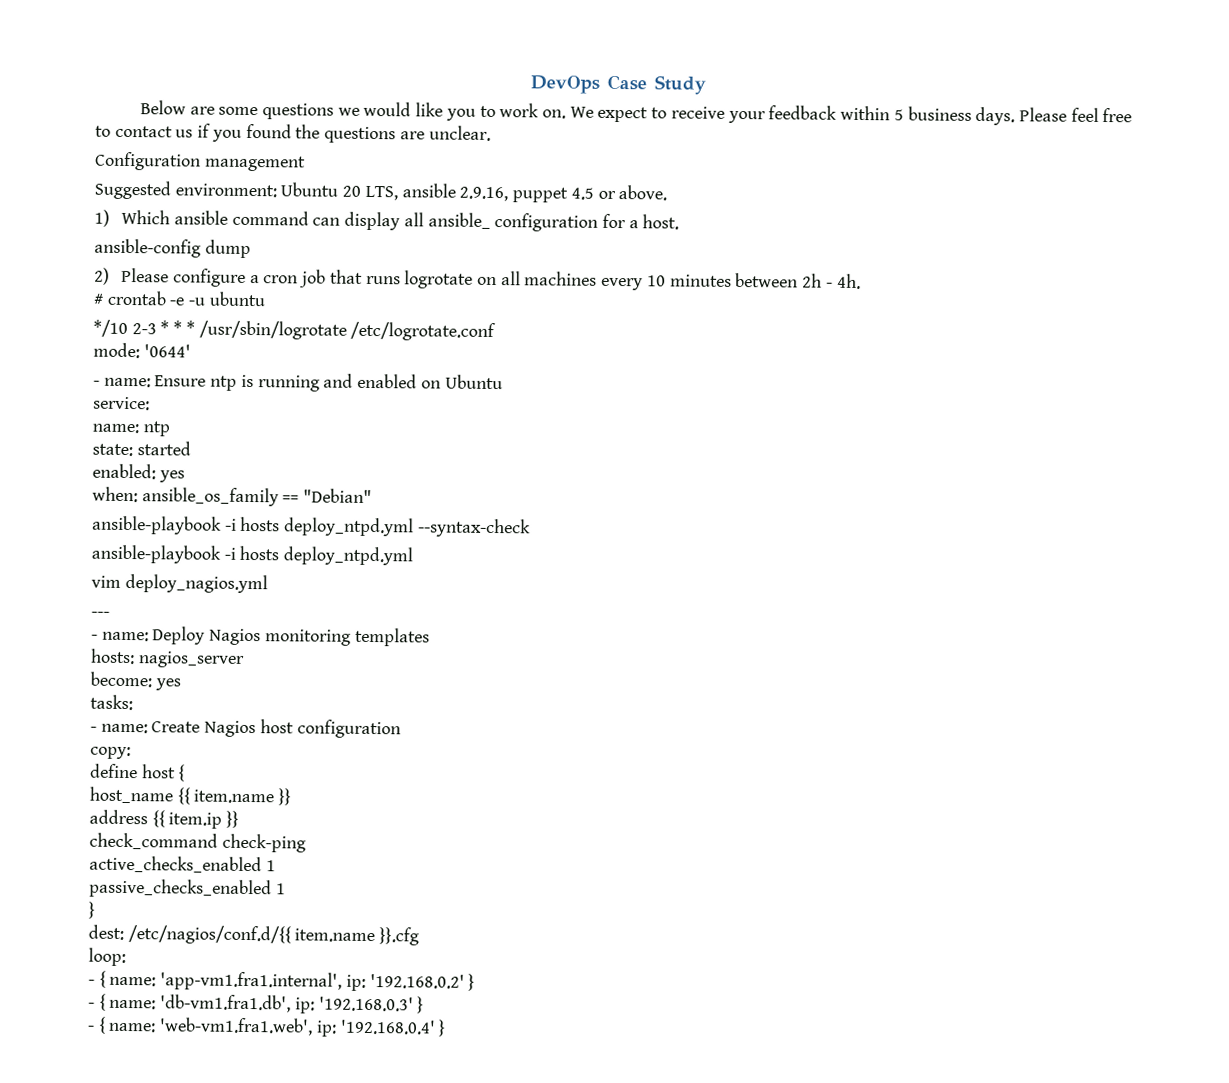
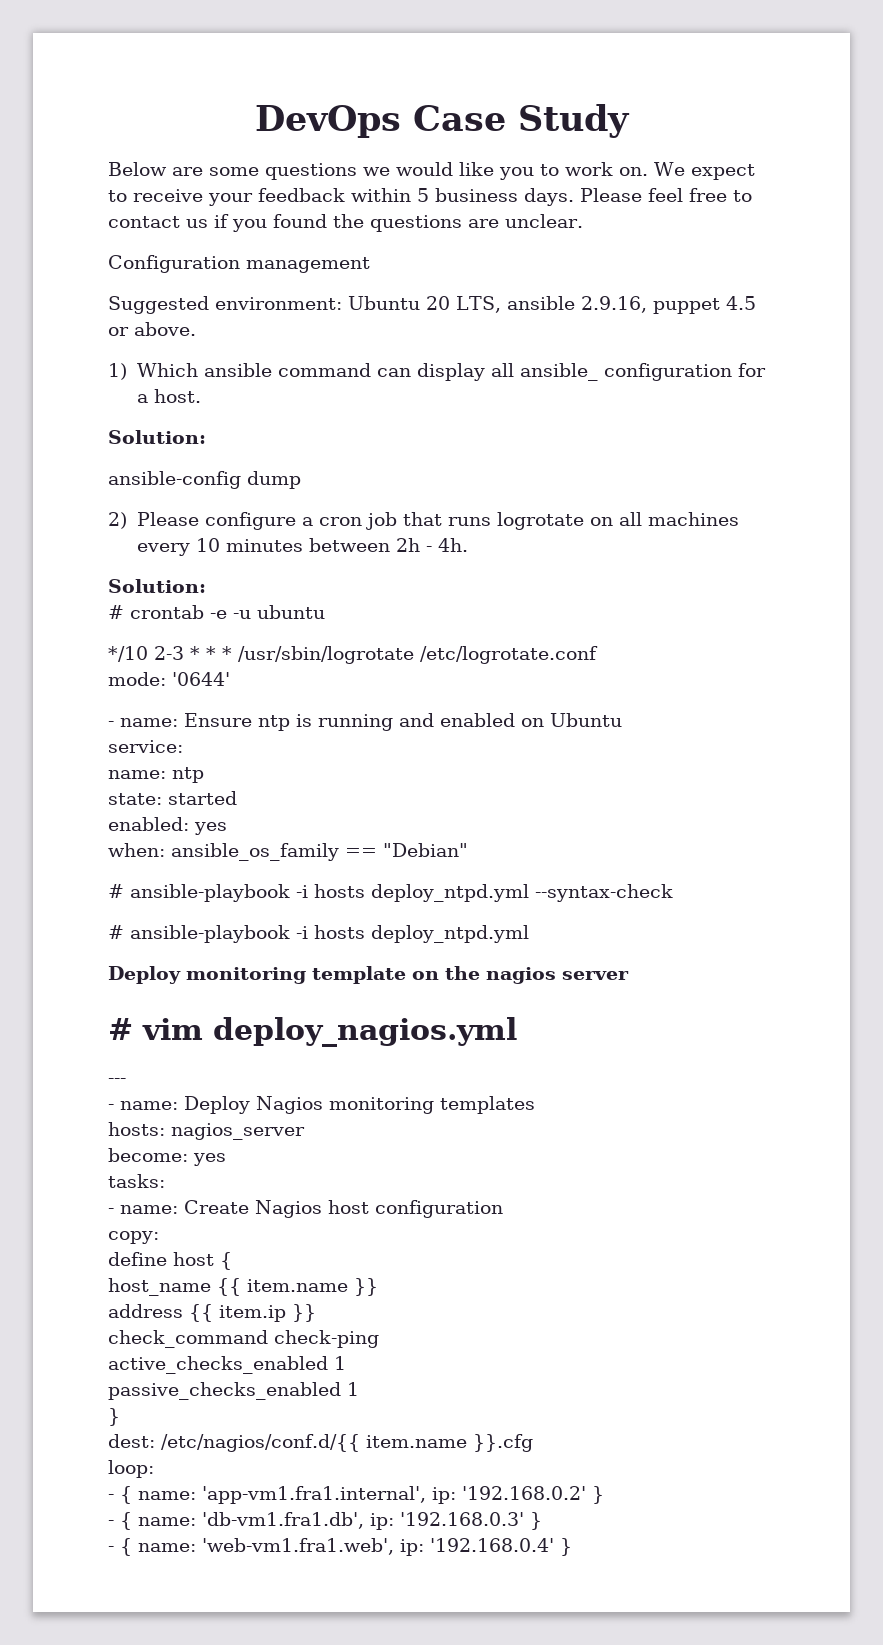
(680, 222) none -> [108,430,206,444] // Solution:
(861, 281) none -> [108,579,206,593] // Solution:
(373, 496) none -> [108,884,124,898] #
(531, 528) none -> [108,925,124,939] #
(414, 556) none -> [108,966,629,984] [108,1018,133,1040] Deploy monitoring template on the nagios server // #

